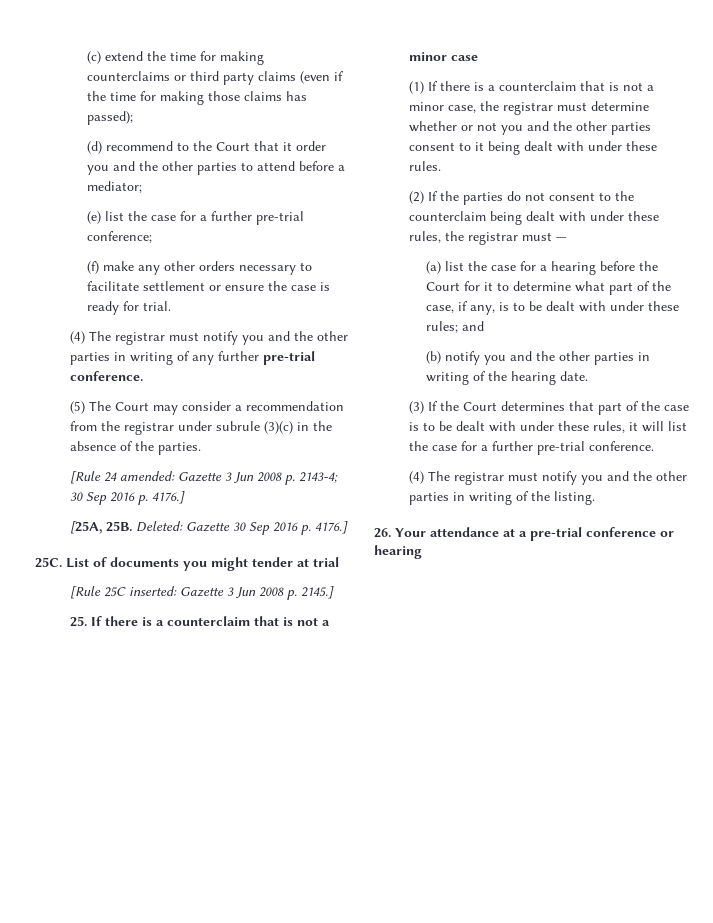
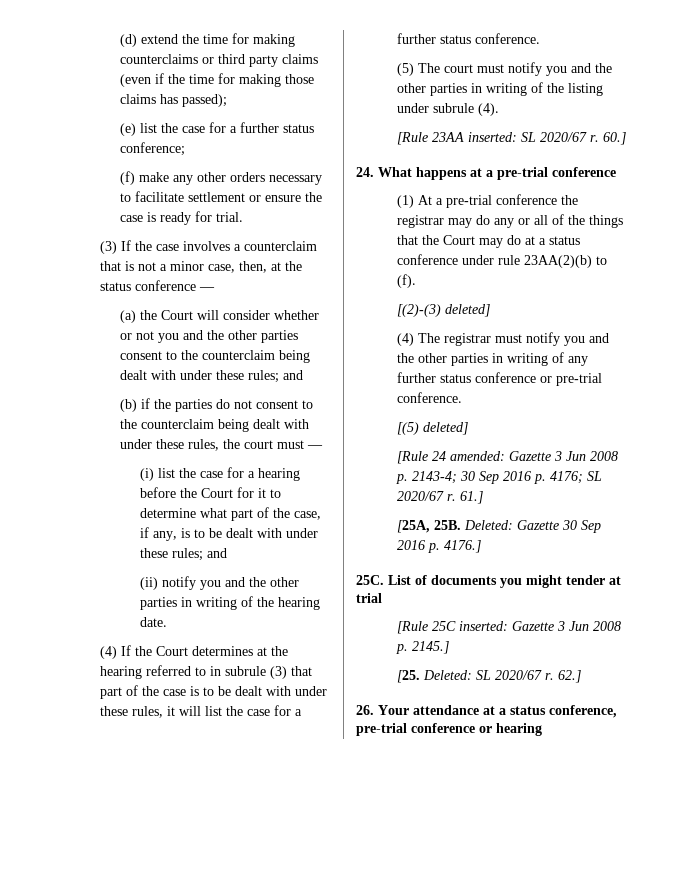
[87,51,102,64] (c) -> [120,34,138,47] (d)
[87,141,327,154] [87,161,346,175] [87,181,143,193] // (d) recommend to the Court that it order you and the other parties to attend before a mediator; -> (228, 100) none
[256,211,305,225] pre-trial -> [283,124,315,133] status
(172, 306) none -> [99,240,317,254] [99,261,302,273] [99,280,215,291] [120,310,320,323] [120,330,299,343] [120,350,311,363] [120,370,304,383] [120,398,314,412] [120,419,310,432] [120,439,324,451] [140,467,300,481] [140,487,281,498] [140,507,321,521] [140,527,318,541] [140,548,227,561] [140,576,299,590] [140,596,320,610] [140,617,167,627] [99,645,288,659] [99,665,312,679] [99,685,327,699] [99,705,302,718] [396,33,540,44] [396,62,612,76] [396,82,603,96] [396,103,499,116] [396,132,626,145] [356,167,616,180] [396,194,578,208] [396,214,623,228] [396,235,580,248] [396,254,607,268] [396,274,416,288] [396,304,490,317] // (3) If the case involves a counterclaim that is not a minor case, then, at the status conference — // (a) the Court will consider whether or not you and the other parties consent to the counterclaim being dealt with under these rules; and // (b) if the parties do not consent to the counterclaim being dealt with under these rules, the court must — // (i) list the case for a hearing before the Court for it to determine what part of the case, if any, is to be dealt with under these rules; and // (ii) notify you and the other parties in writing of the hearing date. // (4) If the Court determines at the hearing referred to in subrule (3) that part of the case is to be dealt with under these rules, it will list the case for a further status conference. // (5) The court must notify you and the other parties in writing of the listing under subrule (4). // [Rule 23AA inserted: SL 2020/67 r. 60.] // 24. What happens at a pre-trial conference // (1) At a pre-trial conference the registrar may do any or all of the things that the Court may do at a status conference under rule 23AA(2)(b) to (f). // [(2)-(3) deleted]
[262,351,315,365] [69,371,143,381] [69,401,344,415] [69,421,332,435] [69,441,201,455] pre-trial conference. // (5) The Court may consider a recommendation from the registrar under subrule (3)(c) in the absence of the parties. -> [439,372,602,386] [396,392,462,403] [396,422,468,435] status conference or pre-trial conference. // [(5) deleted]
[151,491,185,504] 4176.] -> [549,471,602,484] [396,491,483,504] 4176; SL 2020/67 r. 61.]
[69,616,330,627] [408,52,478,61] [408,81,654,94] [408,101,649,115] [408,121,651,135] [408,141,657,155] [408,161,441,171] [408,191,634,205] [408,211,659,225] [408,231,566,245] [426,261,659,275] [426,281,672,295] [426,301,680,315] [426,321,485,333] [426,351,651,365] [426,371,589,385] [408,401,689,415] [408,421,687,433] [408,441,654,455] [408,471,687,485] [408,491,595,505] 25. If there is a counterclaim that is not a minor case // (1) If there is a counterclaim that is not a minor case, the registrar must determine whether or not you and the other parties consent to it being dealt with under these rules. // (2) If the parties do not consent to the counterclaim being dealt with under these rules, the registrar must — // (a) list the case for a hearing before the Court for it to determine what part of the case, if any, is to be dealt with under these rules; and // (b) notify you and the other parties in writing of the hearing date. // (3) If the Court determines that part of the case is to be dealt with under these rules, it will list the case for a further pre-trial conference. // (4) The registrar must notify you and the other parties in writing of the listing. -> [396,670,581,683] [25. Deleted: SL 2020/67 r. 62.]
(527, 534) none -> [510,705,617,718] status conference,

